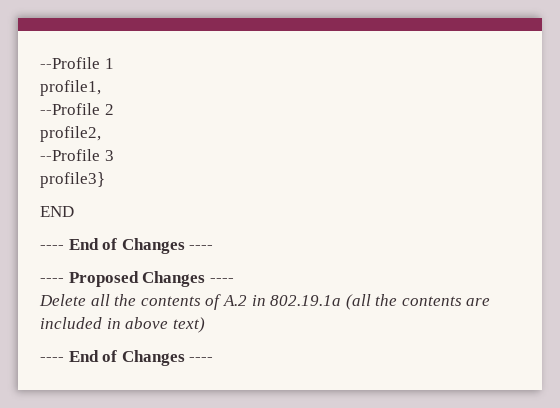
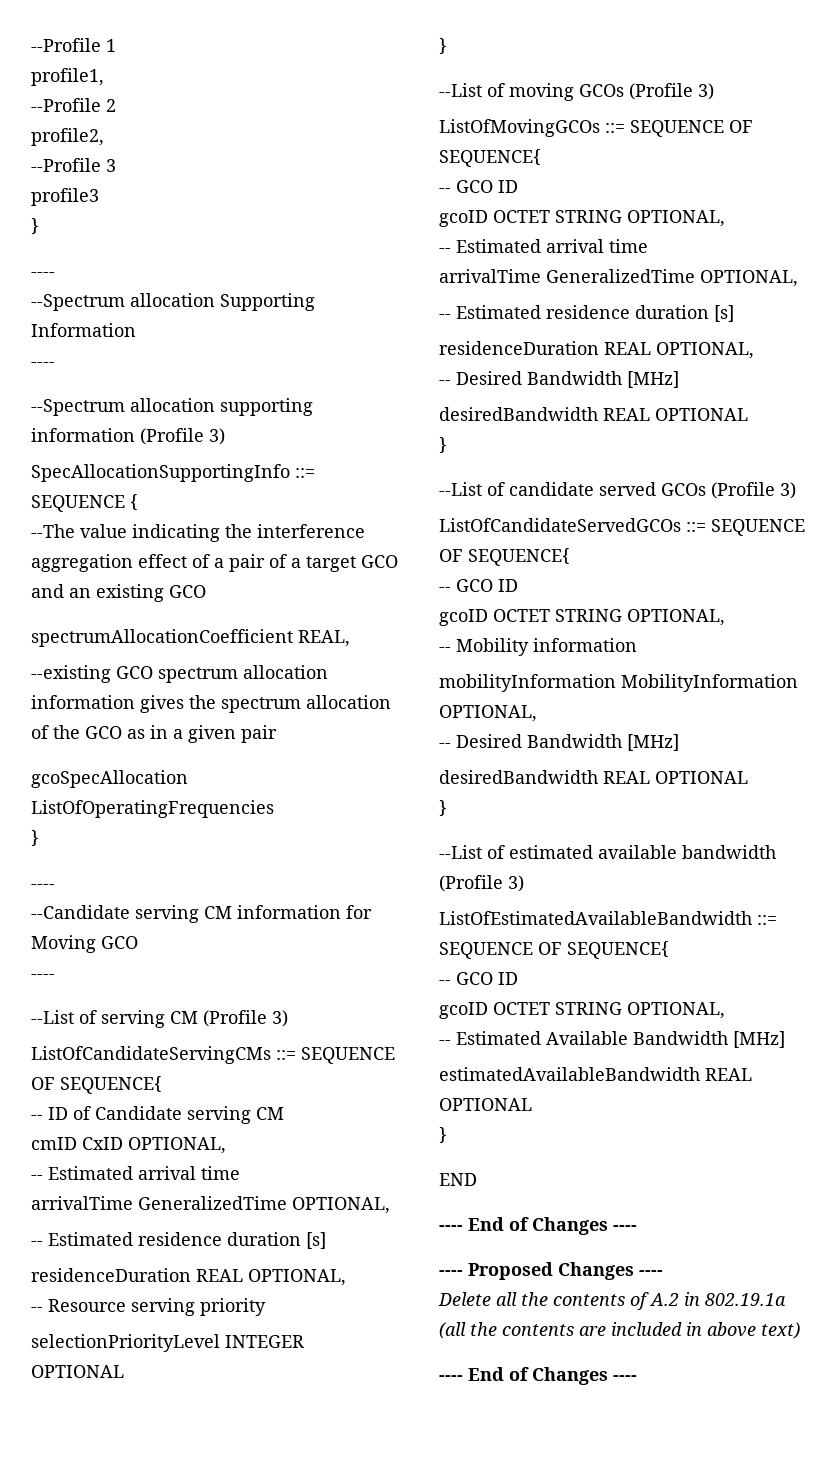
[40,172,105,188] profile3} -> [31,188,99,206] [31,218,39,234] [31,272,55,277] [31,293,315,311] [31,323,136,337] [31,362,55,367] [31,398,313,416] [31,428,225,445] [31,464,315,482] [31,494,138,512] [31,524,365,542] [31,554,398,572] [31,584,206,602] [31,629,350,647] [31,665,328,683] [31,695,391,713] [31,725,277,743] [31,770,188,788] [31,800,274,818] [31,830,39,846] [31,884,55,889] [31,905,372,923] [31,935,138,953] [31,974,55,979] [31,1010,288,1028] [31,1046,395,1064] [31,1076,162,1094] [31,1106,284,1124] [31,1137,226,1154] [31,1166,240,1180] [31,1196,390,1214] [31,1232,326,1249] [31,1268,346,1286] [31,1298,266,1316] [31,1334,304,1352] [31,1365,124,1378] [439,38,447,54] [439,83,714,101] [439,119,753,137] [439,149,541,167] [439,180,518,193] [439,210,725,227] [439,239,648,253] [439,269,798,287] [439,305,734,322] [439,341,754,359] [439,371,679,388] [439,407,748,421] [439,437,447,453] [439,482,796,499] [439,518,805,536] [439,548,570,566] [439,579,518,592] [439,609,725,626] [439,638,637,656] [439,674,798,692] [439,705,537,722] [439,734,679,751] [439,770,748,784] [439,800,447,816] [439,845,776,859] [439,875,524,892] [439,911,777,925] [439,941,669,959] [439,972,518,985] [439,1002,725,1019] [439,1031,785,1048] [439,1067,752,1081] [439,1098,532,1111] [439,1127,447,1143] profile3 // } // ---- // --Spectrum allocation Supporting Information // ---- // --Spectrum allocation supporting information (Profile 3) // SpecAllocationSupportingInfo ::= SEQUENCE { // --The value indicating the interference aggregation effect of a pair of a target GCO and an existing GCO // spectrumAllocationCoefficient REAL, // --existing GCO spectrum allocation information gives the spectrum allocation of the GCO as in a given pair // gcoSpecAllocation ListOfOperatingFrequencies // } // ---- // --Candidate serving CM information for Moving GCO // ---- // --List of serving CM (Profile 3) // ListOfCandidateServingCMs ::= SEQUENCE OF SEQUENCE{ // -- ID of Candidate serving CM // cmID CxID OPTIONAL, // -- Estimated arrival time // arrivalTime GeneralizedTime OPTIONAL, // -- Estimated residence duration [s] // residenceDuration REAL OPTIONAL, // -- Resource serving priority // selectionPriorityLevel INTEGER OPTIONAL // } // --List of moving GCOs (Profile 3) // ListOfMovingGCOs ::= SEQUENCE OF SEQUENCE{ // -- GCO ID // gcoID OCTET STRING OPTIONAL, // -- Estimated arrival time // arrivalTime GeneralizedTime OPTIONAL, // -- Estimated residence duration [s] // residenceDuration REAL OPTIONAL, // -- Desired Bandwidth [MHz] // desiredBandwidth REAL OPTIONAL // } // --List of candidate served GCOs (Profile 3) // ListOfCandidateServedGCOs ::= SEQUENCE OF SEQUENCE{ // -- GCO ID // gcoID OCTET STRING OPTIONAL, // -- Mobility information // mobilityInformation MobilityInformation OPTIONAL, // -- Desired Bandwidth [MHz] // desiredBandwidth REAL OPTIONAL // } // --List of estimated available bandwidth (Profile 3) // ListOfEstimatedAvailableBandwidth ::= SEQUENCE OF SEQUENCE{ // -- GCO ID // gcoID OCTET STRING OPTIONAL, // -- Estimated Available Bandwidth [MHz] // estimatedAvailableBandwidth REAL OPTIONAL // }

